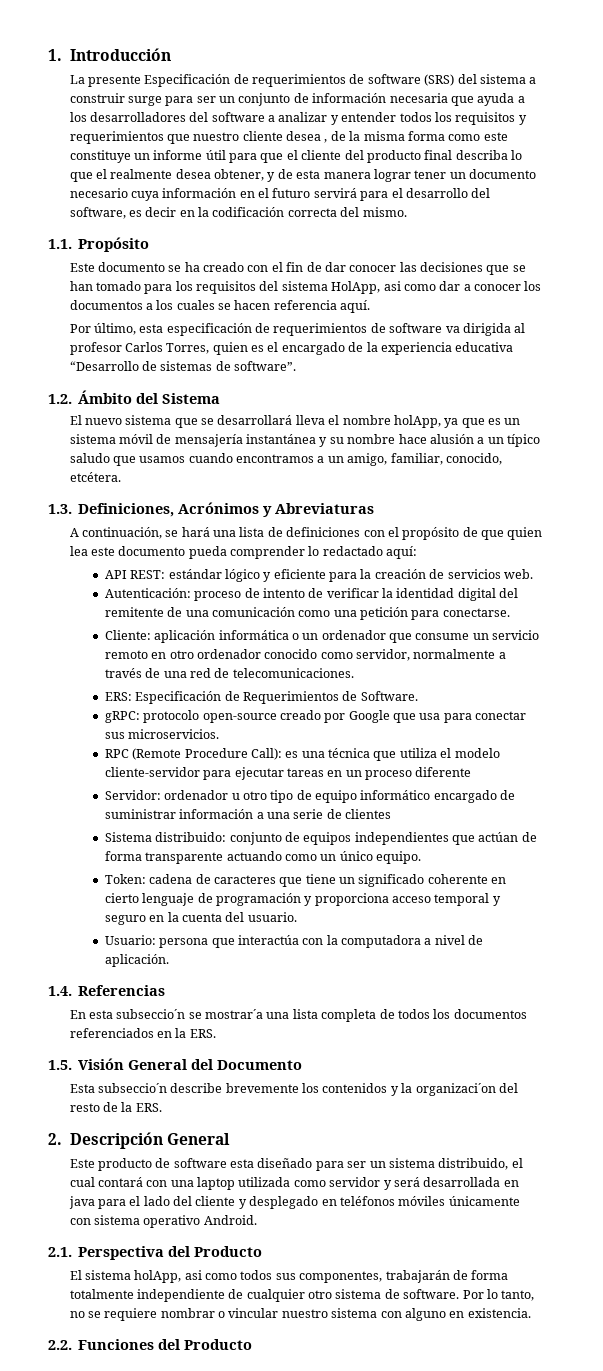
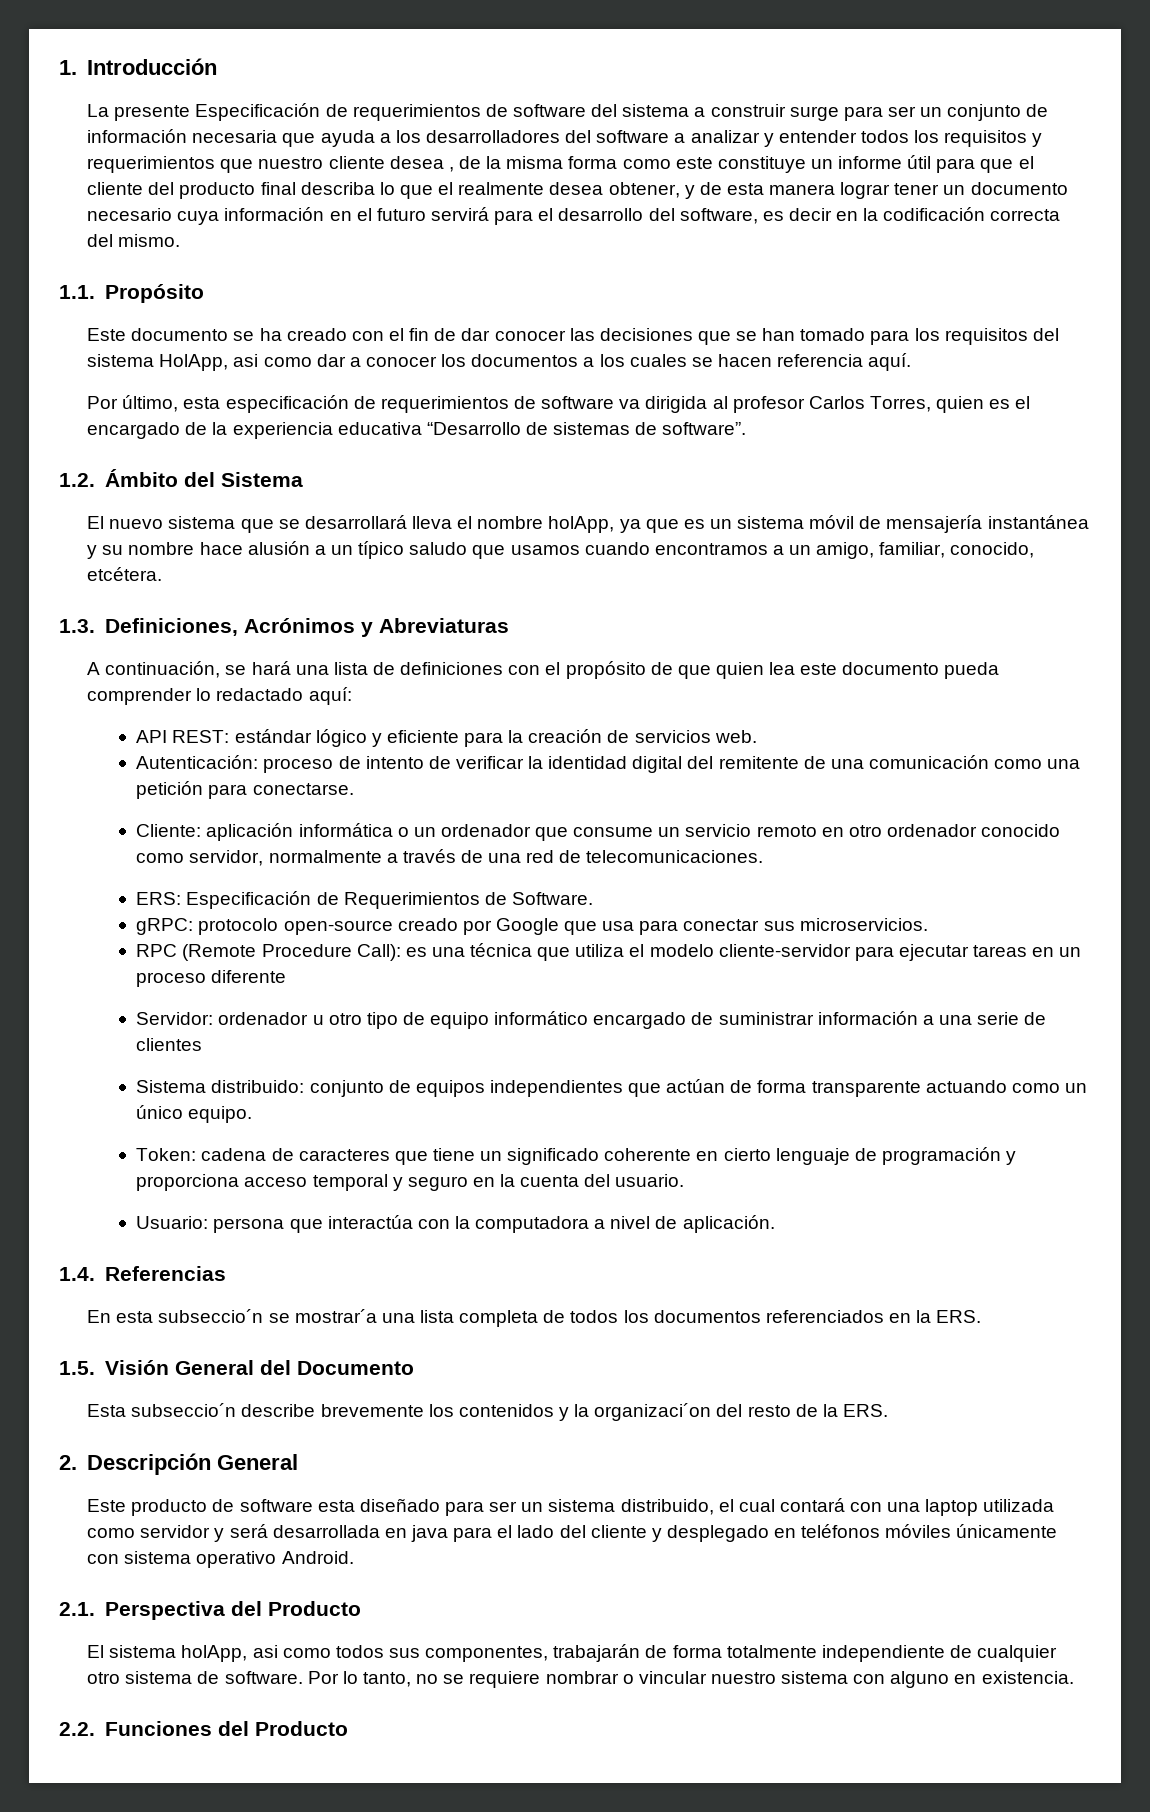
[424,74,455,86] (SRS) -> (586, 110) none

